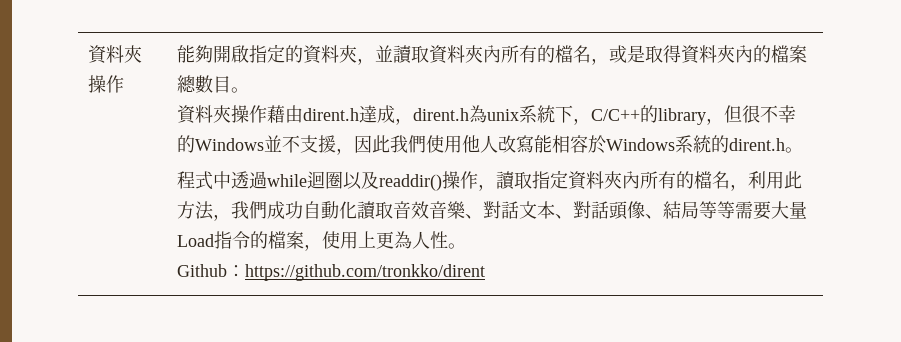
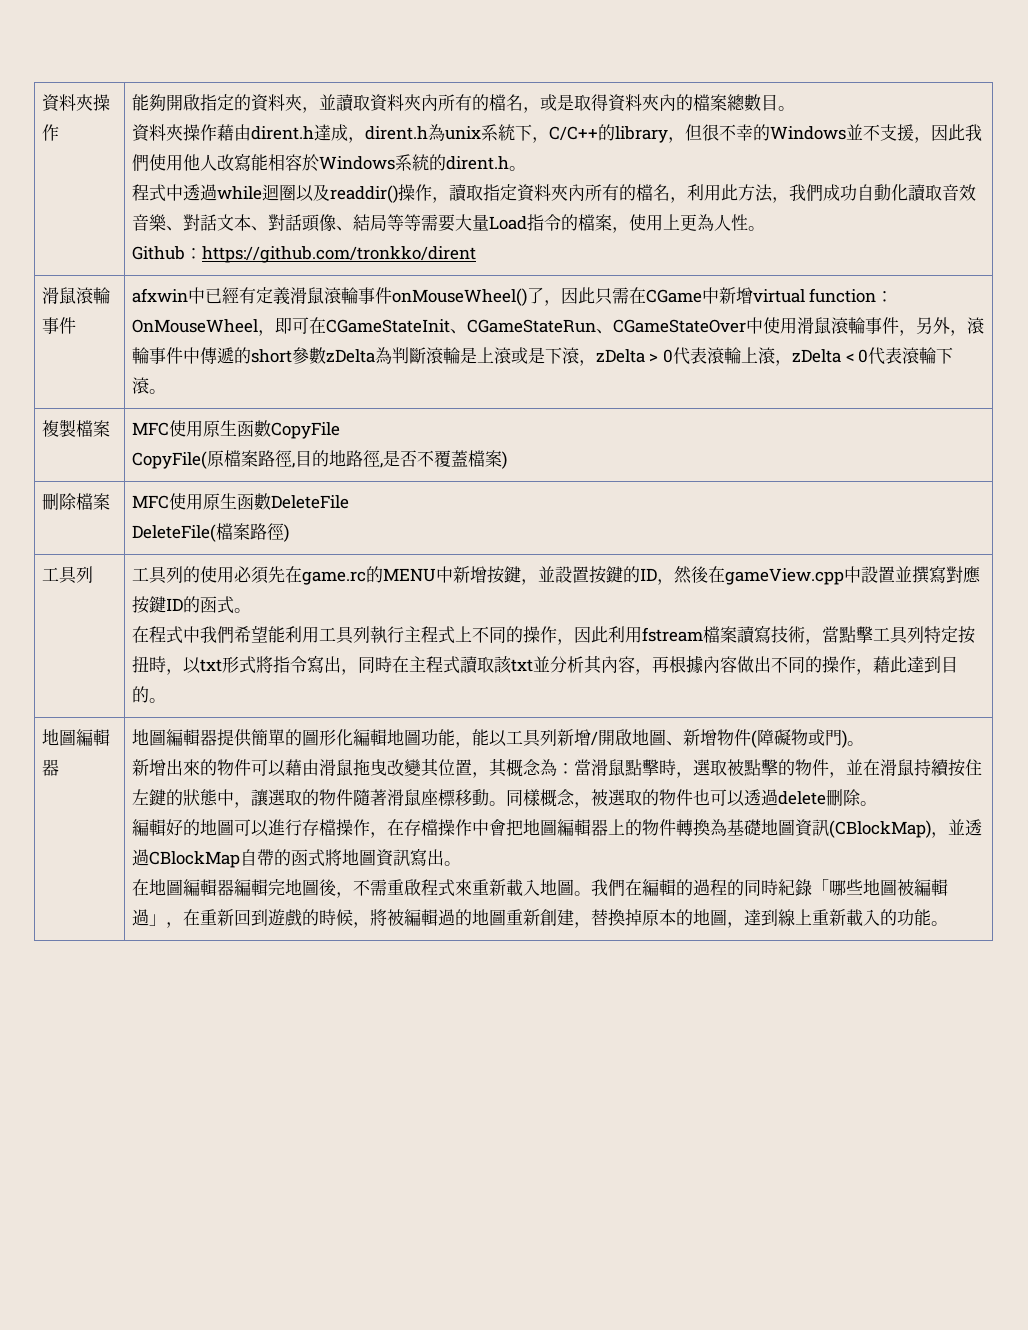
(485, 272) none -> [41,287,110,304] [41,317,76,334] [131,287,894,306] [131,317,984,336] [131,347,954,366] [131,377,166,394] [41,419,110,437] [131,420,340,439] [131,450,507,469] [41,493,110,510] [131,493,349,510] [131,523,289,542] [41,566,93,584] [131,565,981,585] [131,596,251,614] [131,625,975,645] [131,655,958,675] [131,686,166,703] [41,729,110,746] [41,759,59,776] [131,729,864,748] [131,758,982,778] [131,789,877,808] [131,819,982,838] [131,848,461,868] [131,879,948,898] [131,909,948,928] // 滑鼠滾輪事件 | afxwin中已經有定義滑鼠滾輪事件onMouseWheel()了，因此只需在CGame中新增virtual function：OnMouseWheel，即可在CGameStateInit、CGameStateRun、CGameStateOver中使用滑鼠滾輪事件，另外，滾輪事件中傳遞的short參數zDelta為判斷滾輪是上滾或是下滾，zDelta > 0代表滾輪上滾，zDelta < 0代表滾輪下滾。 // 複製檔案 | MFC使用原生函數CopyFile // CopyFile(原檔案路徑,目的地路徑,是否不覆蓋檔案) // 刪除檔案 | MFC使用原生函數DeleteFile // DeleteFile(檔案路徑) // 工具列 | 工具列的使用必須先在game.rc的MENU中新增按鍵，並設置按鍵的ID，然後在gameView.cpp中設置並撰寫對應按鍵ID的函式。 // 在程式中我們希望能利用工具列執行主程式上不同的操作，因此利用fstream檔案讀寫技術，當點擊工具列特定按扭時，以txt形式將指令寫出，同時在主程式讀取該txt並分析其內容，再根據內容做出不同的操作，藉此達到目的。 // 地圖編輯器 | 地圖編輯器提供簡單的圖形化編輯地圖功能，能以工具列新增/開啟地圖、新增物件(障礙物或門)。 // 新增出來的物件可以藉由滑鼠拖曳改變其位置，其概念為：當滑鼠點擊時，選取被點擊的物件，並在滑鼠持續按住左鍵的狀態中，讓選取的物件隨著滑鼠座標移動。同樣概念，被選取的物件也可以透過delete刪除。 // 編輯好的地圖可以進行存檔操作，在存檔操作中會把地圖編輯器上的物件轉換為基礎地圖資訊(CBlockMap)，並透過CBlockMap自帶的函式將地圖資訊寫出。 // 在地圖編輯器編輯完地圖後，不需重啟程式來重新載入地圖。我們在編輯的過程的同時紀錄「哪些地圖被編輯過」，在重新回到遊戲的時候，將被編輯過的地圖重新創建，替換掉原本的地圖，達到線上重新載入的功能。

